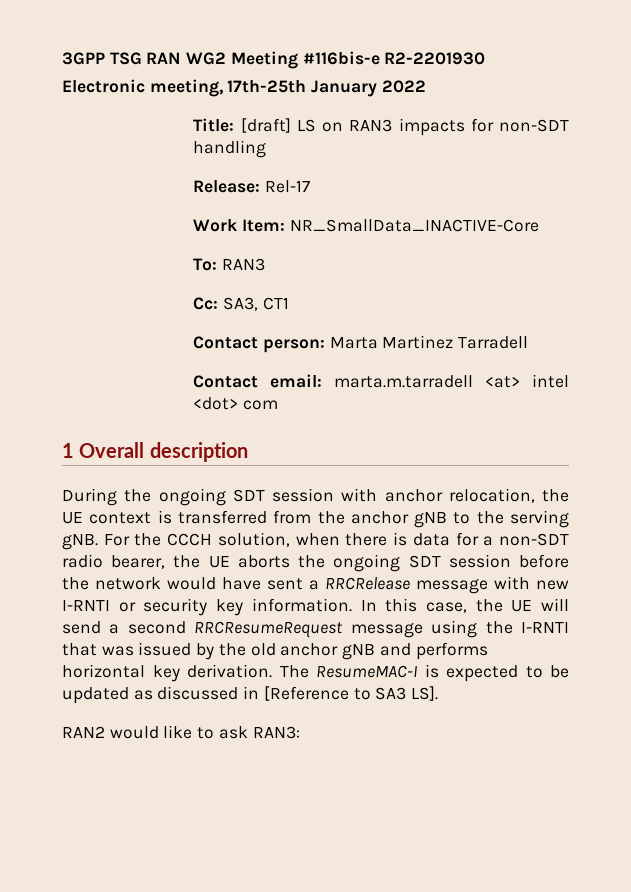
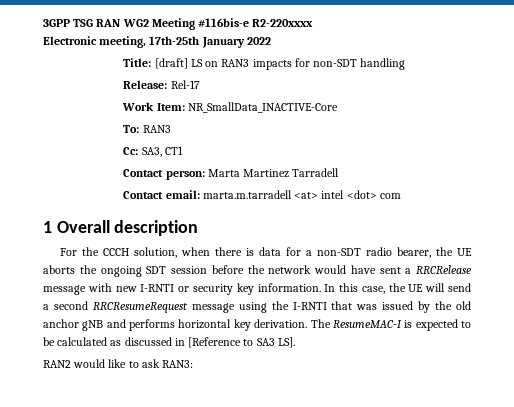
[384,52,486,65] R2-2201930 -> [252,19,314,27] R2-220xxxx
[62,488,569,506] [62,510,569,528] [62,534,98,550] During the ongoing SDT session with anchor relocation, the UE context is transferred from the anchor gNB to the serving gNB. -> (199, 228) none
[62,687,129,704] updated -> [57,337,108,346] calculated

